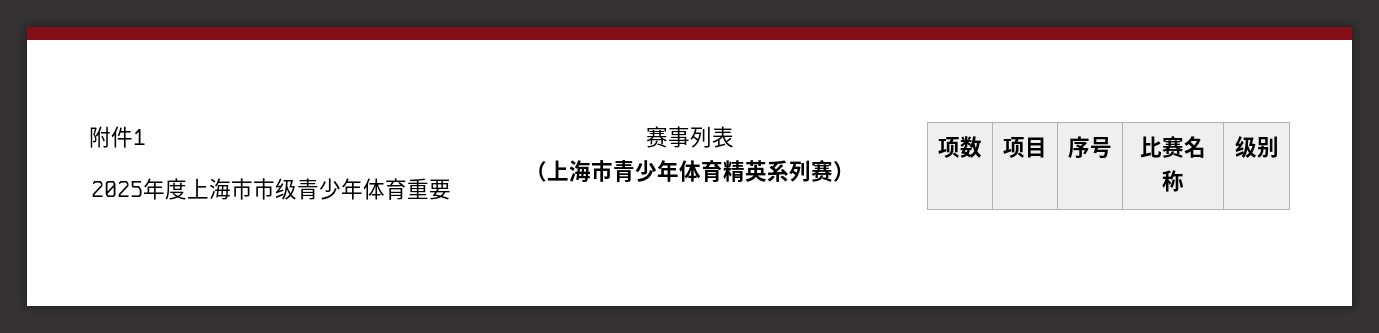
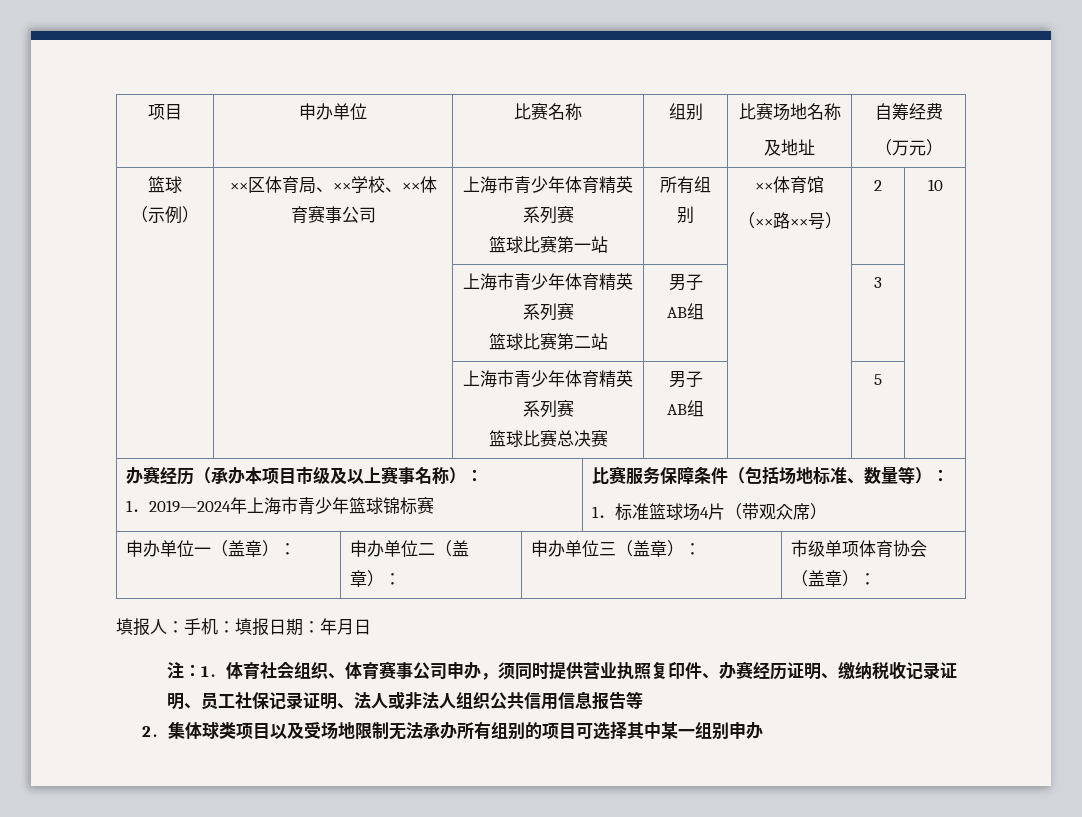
[89,126,146,148] [90,178,451,200] [645,126,734,148] [524,159,855,183] [938,136,982,158] [1003,137,1047,158] [1068,136,1112,159] [1140,135,1206,158] [1162,170,1184,192] [1234,136,1279,158] 附件1 // 2025年度上海市市级青少年体育重要赛事列表 // （上海市青少年体育精英系列赛） // 项数 | 项目 | 序号 | 比赛名称 | 级别 -> [148,104,182,120] [299,103,367,120] [514,102,582,120] [668,103,703,121] [738,102,841,121] [764,139,815,156] [874,103,943,121] [874,139,943,156] [148,176,182,193] [131,206,199,224] [229,176,437,194] [290,205,376,223] [463,176,633,194] [522,205,574,224] [488,235,608,253] [660,176,711,194] [677,206,694,224] [755,176,824,193] [737,212,842,230] [874,180,882,191] [927,179,943,191] [463,273,633,291] [522,302,574,321] [488,332,608,350] [668,274,703,291] [667,303,704,320] [874,277,882,288] [463,370,633,388] [522,399,574,418] [488,429,608,447] [668,371,703,388] [667,400,704,417] [874,374,882,385] [125,466,483,485] [125,496,434,515] [591,466,949,484] [591,503,827,521] [125,540,296,557] [349,540,469,557] [349,570,401,587] [530,540,701,557] [790,540,927,557] [790,570,876,587] [116,618,371,636] [167,661,958,680] [167,691,644,710] [141,721,763,740] 项目 | 申办单位 | 比赛名称 | 组别 | 比赛场地名称 // 及地址 | 自筹经费 // （万元） // 篮球 // （示例） | ××区体育局、××学校、××体育赛事公司 | 上海市青少年体育精英系列赛 // 篮球比赛第一站 | 所有组别 | ××体育馆 // （××路××号） | 2 | 10 // | | 上海市青少年体育精英系列赛 // 篮球比赛第二站 | 男子 // AB组 | | 3 | // | | 上海市青少年体育精英系列赛 // 篮球比赛总决赛 | 男子 // AB组 | | 5 | // 办赛经历（承办本项目市级及以上赛事名称）： // 1．2019—2024年上海市青少年篮球锦标赛 | 比赛服务保障条件（包括场地标准、数量等）： // 1．标准篮球场4片（带观众席） // 申办单位一（盖章）： | 申办单位二（盖章）： | 申办单位三（盖章）： | 市级单项体育协会（盖章）： // 填报人：手机：填报日期：年月日 // 注：1．体育社会组织、体育赛事公司申办，须同时提供营业执照复印件、办赛经历证明、缴纳税收记录证明、员工社保记录证明、法人或非法人组织公共信用信息报告等 // 2．集体球类项目以及受场地限制无法承办所有组别的项目可选择其中某一组别申办

